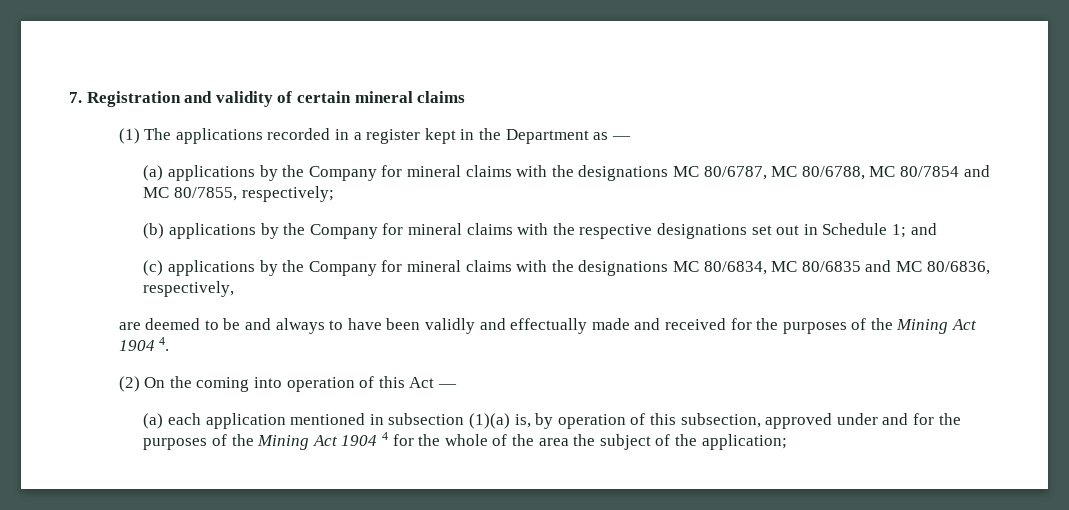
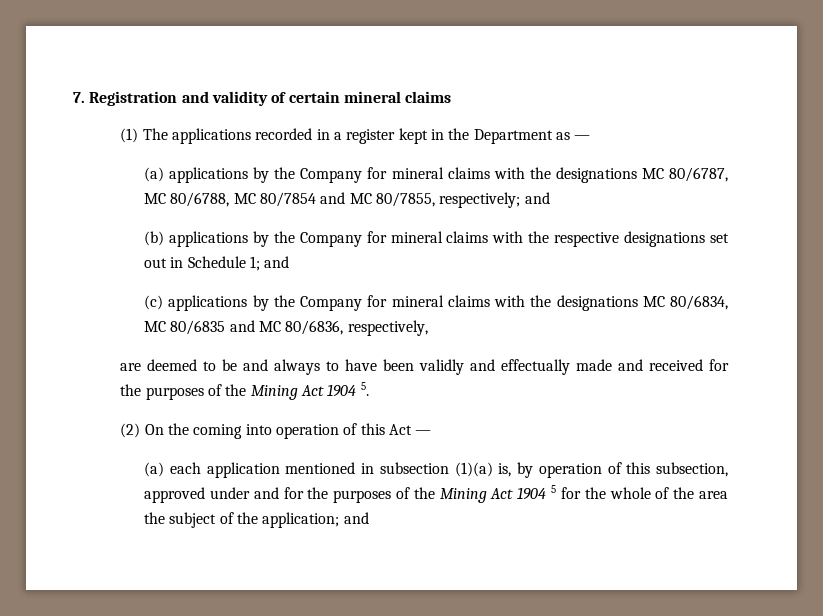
(334, 194) none -> [524,192,550,204] and
[159,337,170,351] 4. -> [360,382,369,396] 5.
[382,432,389,440] 4 -> [551,485,557,493] 5
(787, 442) none -> [343,512,369,524] and

